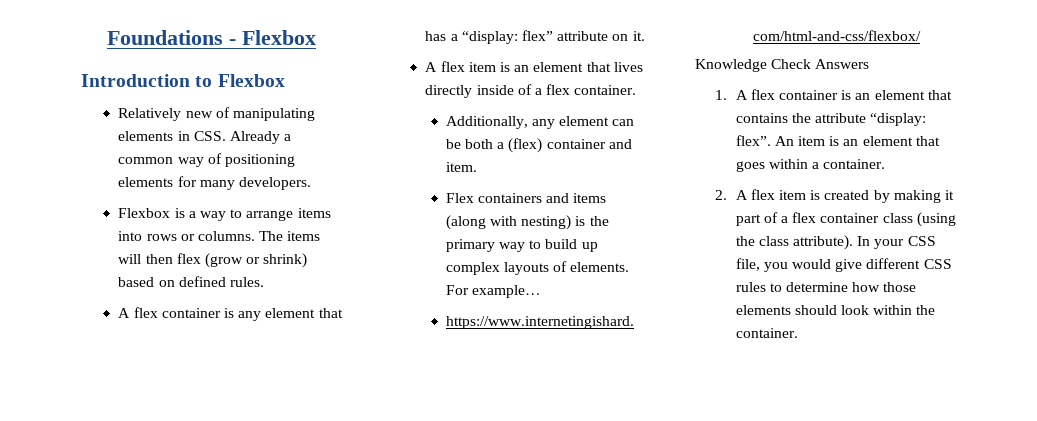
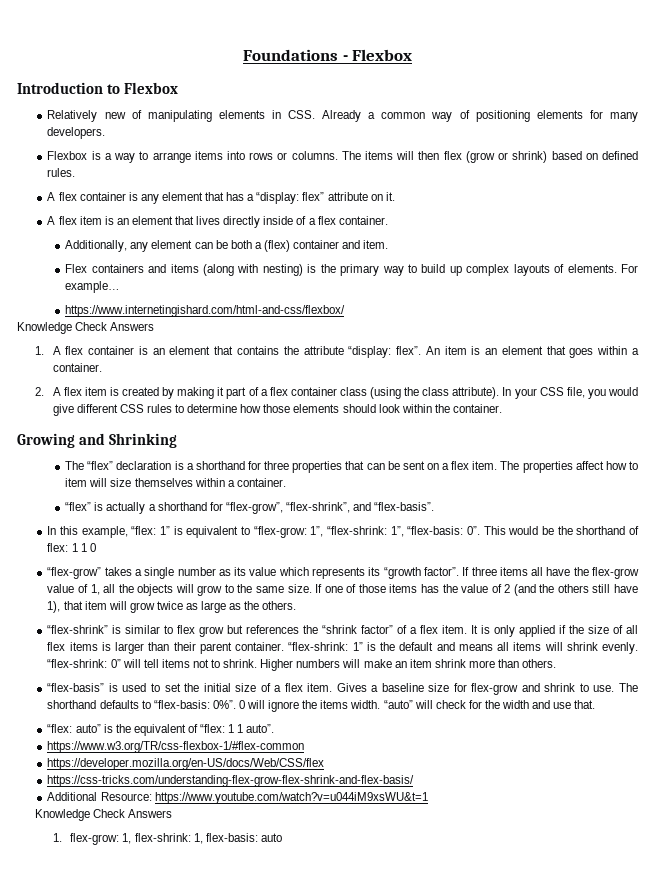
(798, 333) none -> [17,433,177,448] [65,461,638,473] [65,478,286,487] [65,502,435,514] [47,526,639,538] [47,543,96,552] [47,567,639,579] [47,584,639,596] [47,601,297,613] [47,625,638,637] [47,642,638,654] [47,659,557,671] [47,683,638,695] [47,700,596,712] [47,724,275,736] [47,741,305,753] [47,758,325,770] [47,775,415,787] [47,792,428,804] [34,809,172,821] [52,833,282,845] // Growing and Shrinking // The “flex” declaration is a shorthand for three properties that can be sent on a flex item. The properties affect how to item will size themselves within a container. // “flex” is actually a shorthand for “flex-grow”, “flex-shrink”, and “flex-basis”. // In this example, “flex: 1” is equivalent to “flex-grow: 1”, “flex-shrink: 1”, “flex-basis: 0”. This would be the shorthand of flex: 1 1 0 // “flex-grow” takes a single number as its value which represents its “growth factor”. If three items all have the flex-grow value of 1, all the objects will grow to the same size. If one of those items has the value of 2 (and the others still have 1), that item will grow twice as large as the others. // “flex-shrink” is similar to flex grow but references the “shrink factor” of a flex item. It is only applied if the size of all flex items is larger than their parent container. “flex-shrink: 1” is the default and means all items will shrink evenly. “flex-shrink: 0” will tell items not to shrink. Higher numbers will make an item shrink more than others. // “flex-basis” is used to set the initial size of a flex item. Gives a baseline size for flex-grow and shrink to use. The shorthand defaults to “flex-basis: 0%”. 0 will ignore the items width. “auto” will check for the width and use that. // “flex: auto” is the equivalent of “flex: 1 1 auto”. // https://www.w3.org/TR/css-flexbox-1/#flex-common // https://developer.mozilla.org/en-US/docs/Web/CSS/flex // https://css-tricks.com/understanding-flex-grow-flex-shrink-and-flex-basis/ // Additional Resource: https://www.youtube.com/watch?v=u044iM9xsWU&t=1 // Knowledge Check Answers // 1. flex-grow: 1, flex-shrink: 1, flex-basis: auto

